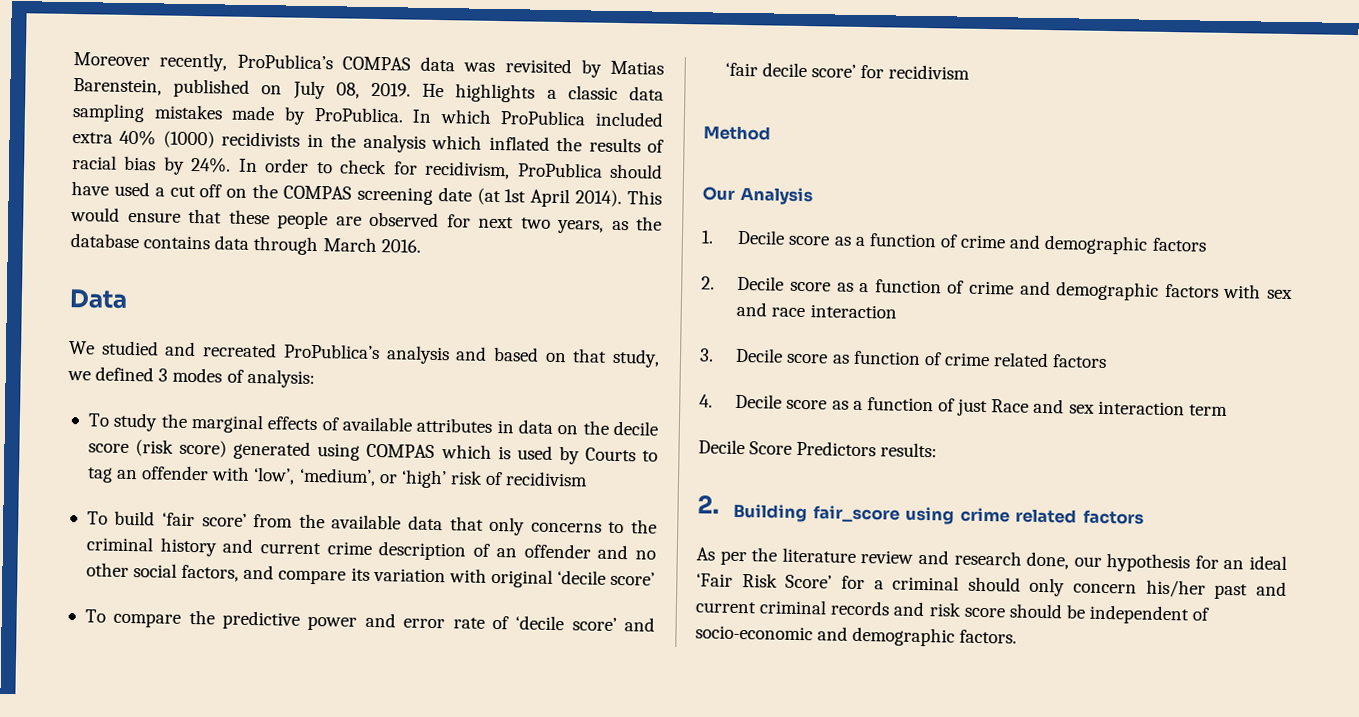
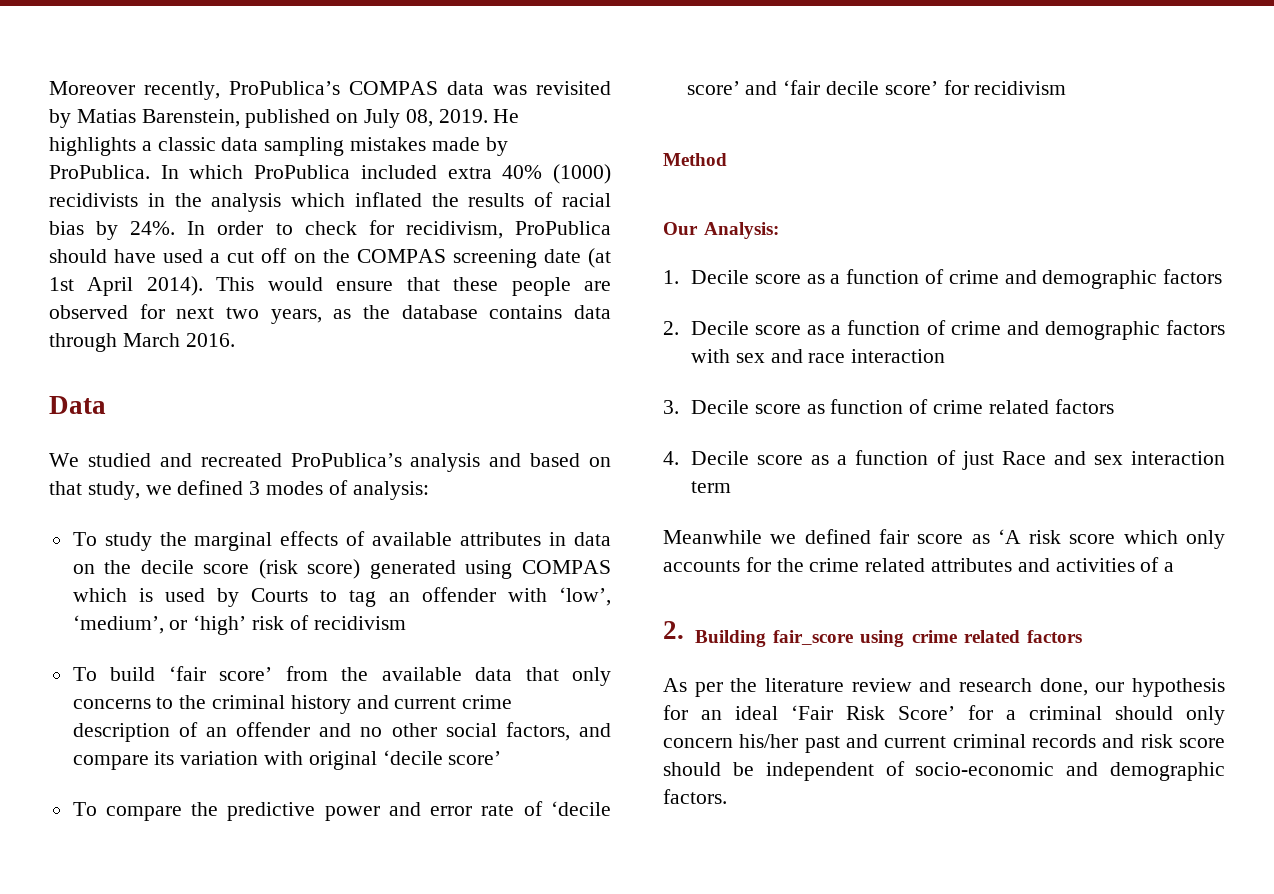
[740,186,814,206] Analysis -> [704,222,780,239] Analysis:
[698,439,938,458] Decile Score Predictors results: -> [663,529,1225,549] [663,557,1175,572] Meanwhile we defined fair score as ‘A risk score which only accounts for the crime related attributes and activities of a

